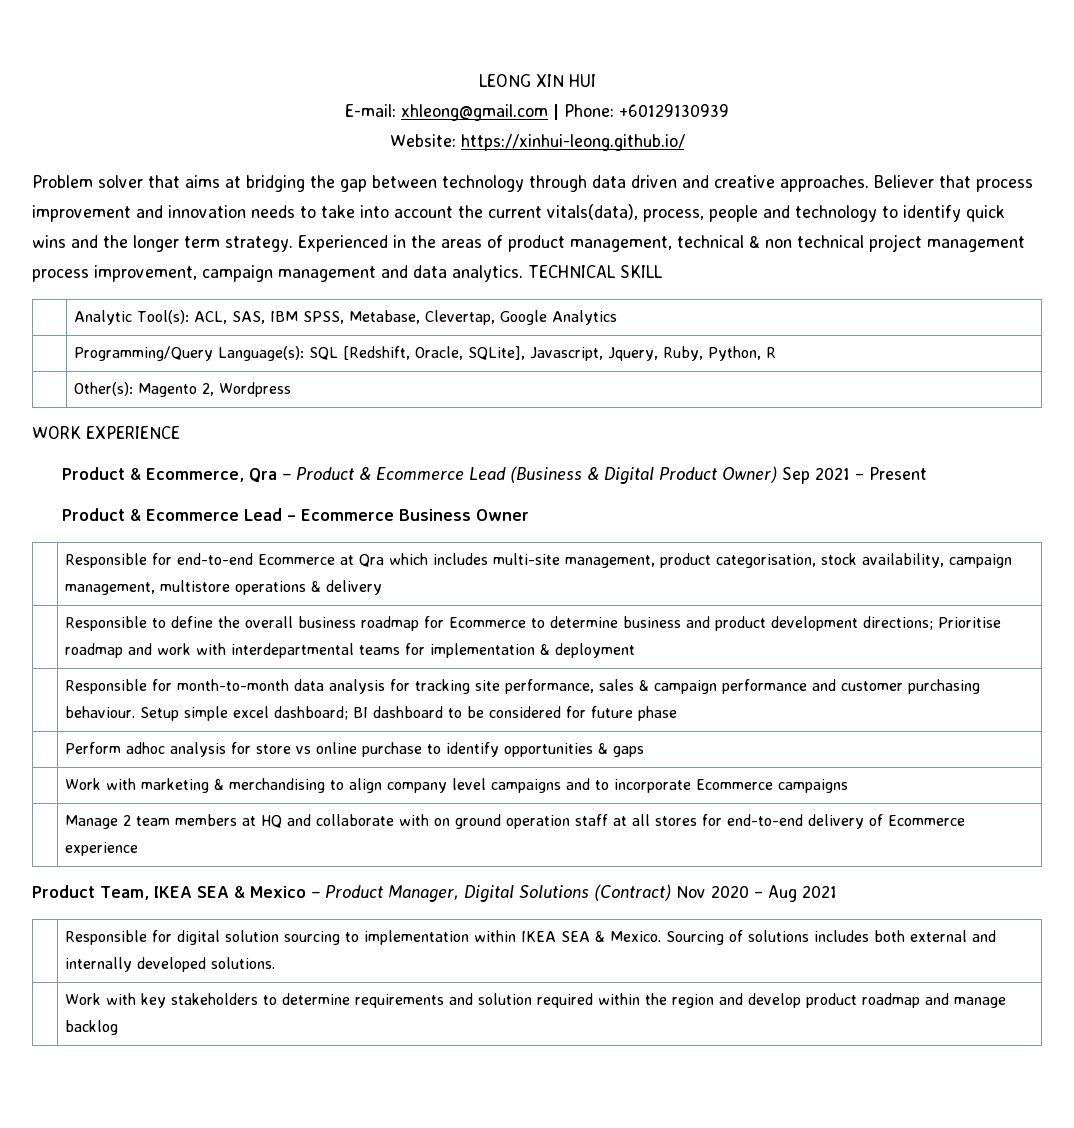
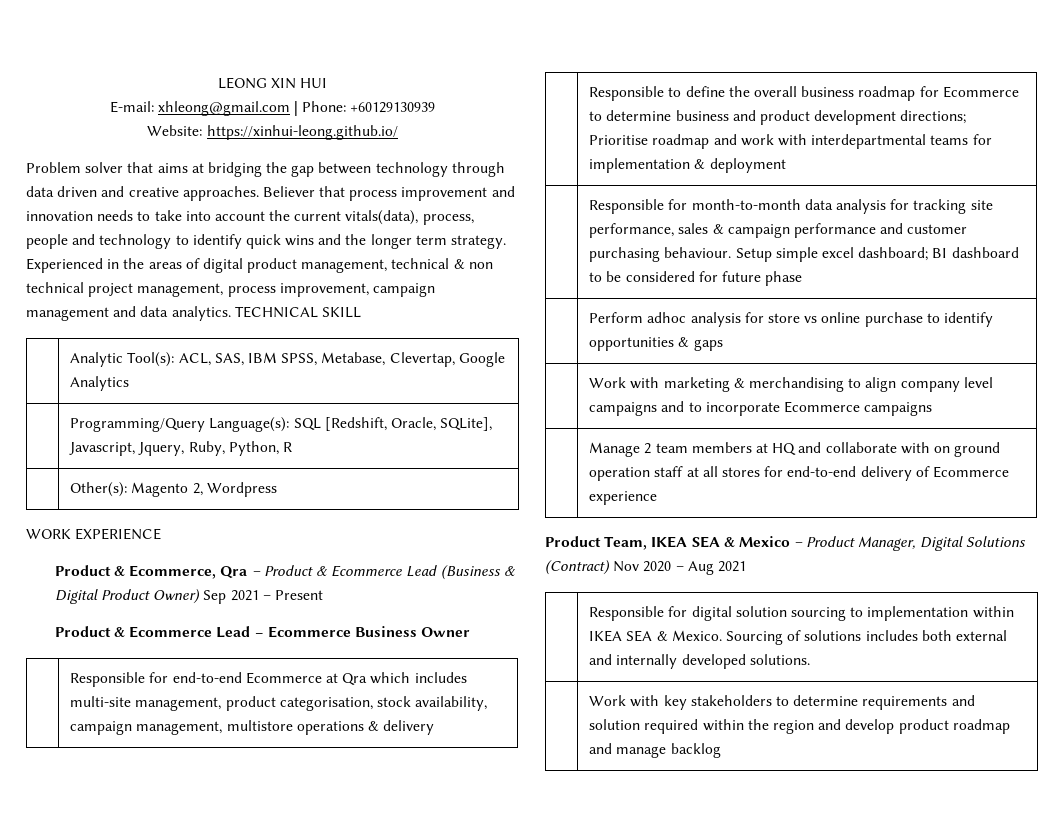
(503, 241) none -> [202,258,243,273] digital
[927,236,1025,252] management -> [137,283,224,297] management,

